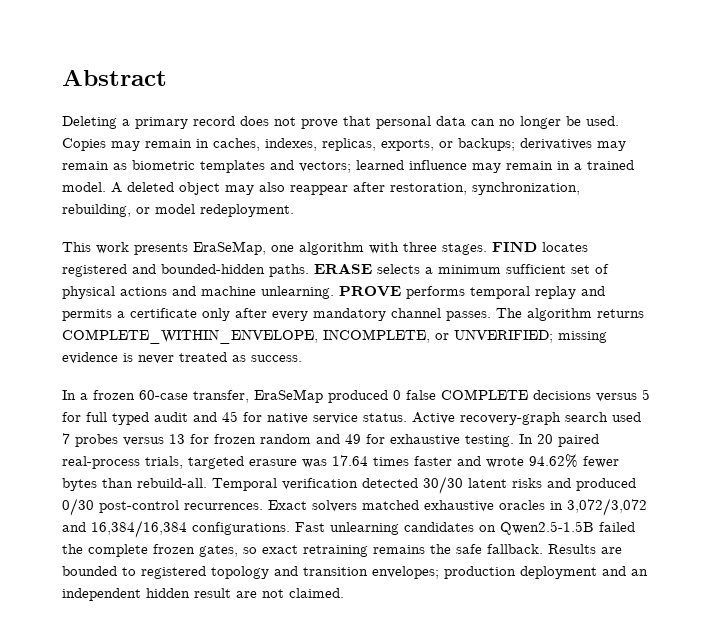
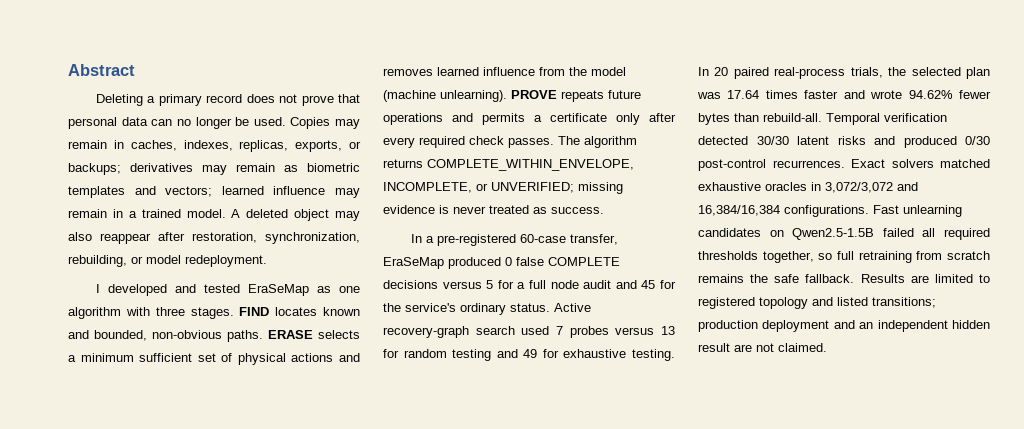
[62,241,266,255] This work presents EraSeMap, -> [95,284,331,296] I developed and tested EraSeMap as
[62,264,265,277] registered and bounded-hidden -> [323,307,360,316] [68,330,222,341] known and bounded, non-obvious
[201,286,576,299] machine unlearning. PROVE performs temporal replay -> [383,67,626,76] [383,90,641,102] [383,113,443,125] removes learned influence from the model (machine unlearning). PROVE repeats future operations
[313,308,441,321] mandatory channel -> [419,136,504,148] required check
[93,390,135,400] frozen -> [436,234,516,246] pre-registered
[86,412,149,425] full typed -> [517,280,579,289] a full node
[267,413,358,424] native service -> [383,303,506,315] the service's ordinary
[214,434,311,444] frozen random -> [403,349,492,361] random testing
[188,456,297,469] targeted erasure -> [888,67,990,79] the selected plan
[62,544,368,557] the complete frozen gates, so exact retraining -> [922,228,990,240] [698,251,990,263] all required thresholds together, so full retraining from scratch
[62,566,117,576] bounded -> [934,274,973,283] limited
[303,566,439,579] transition envelopes; -> [837,297,936,308] listed transitions;

